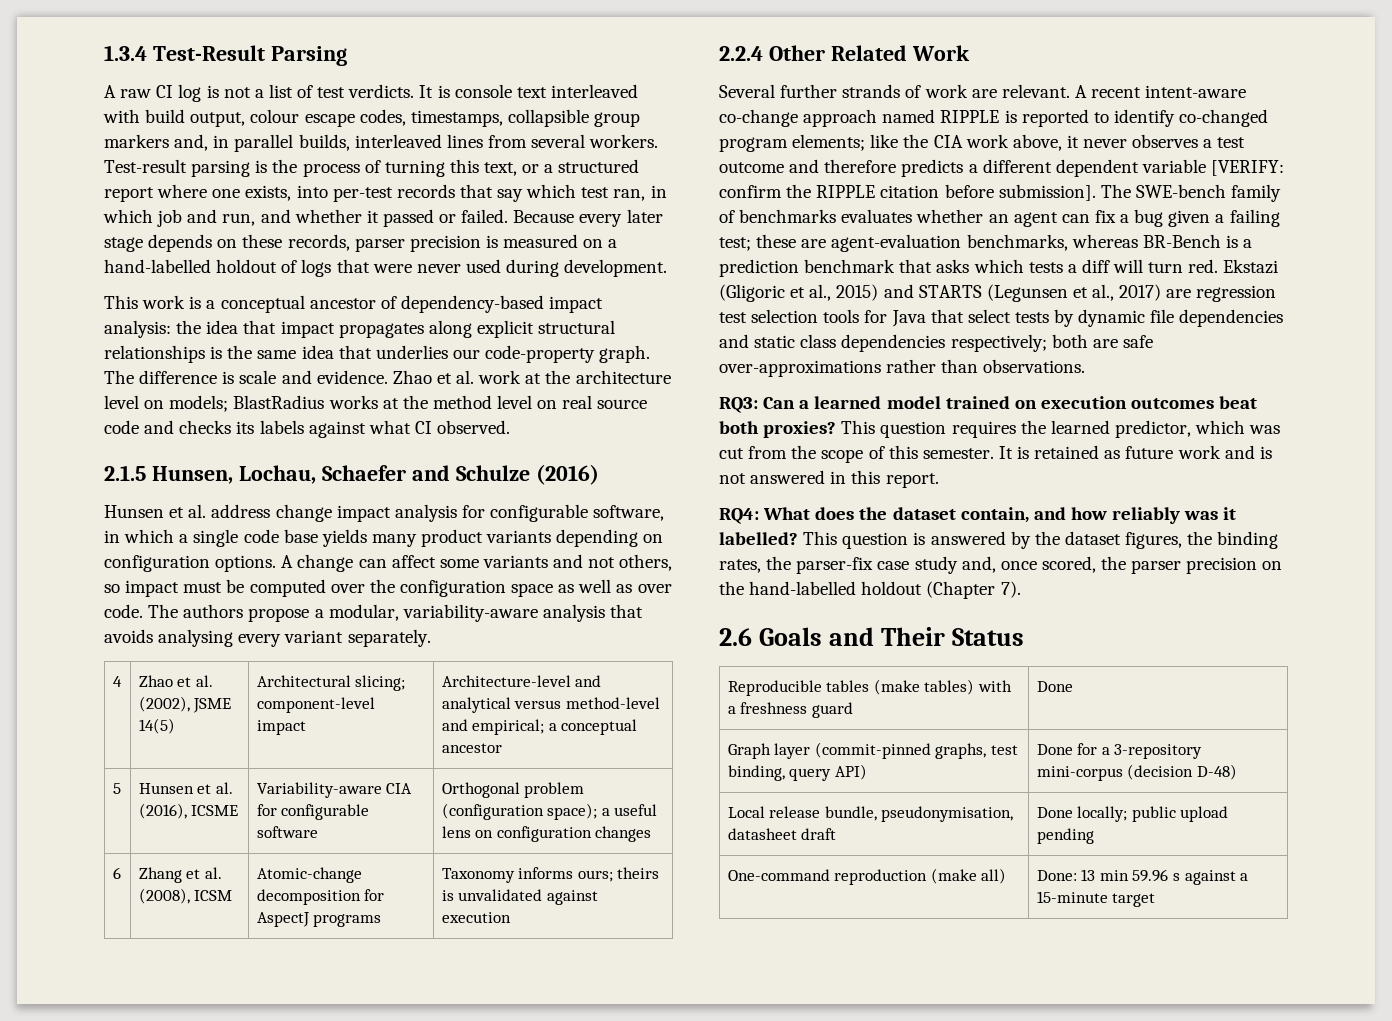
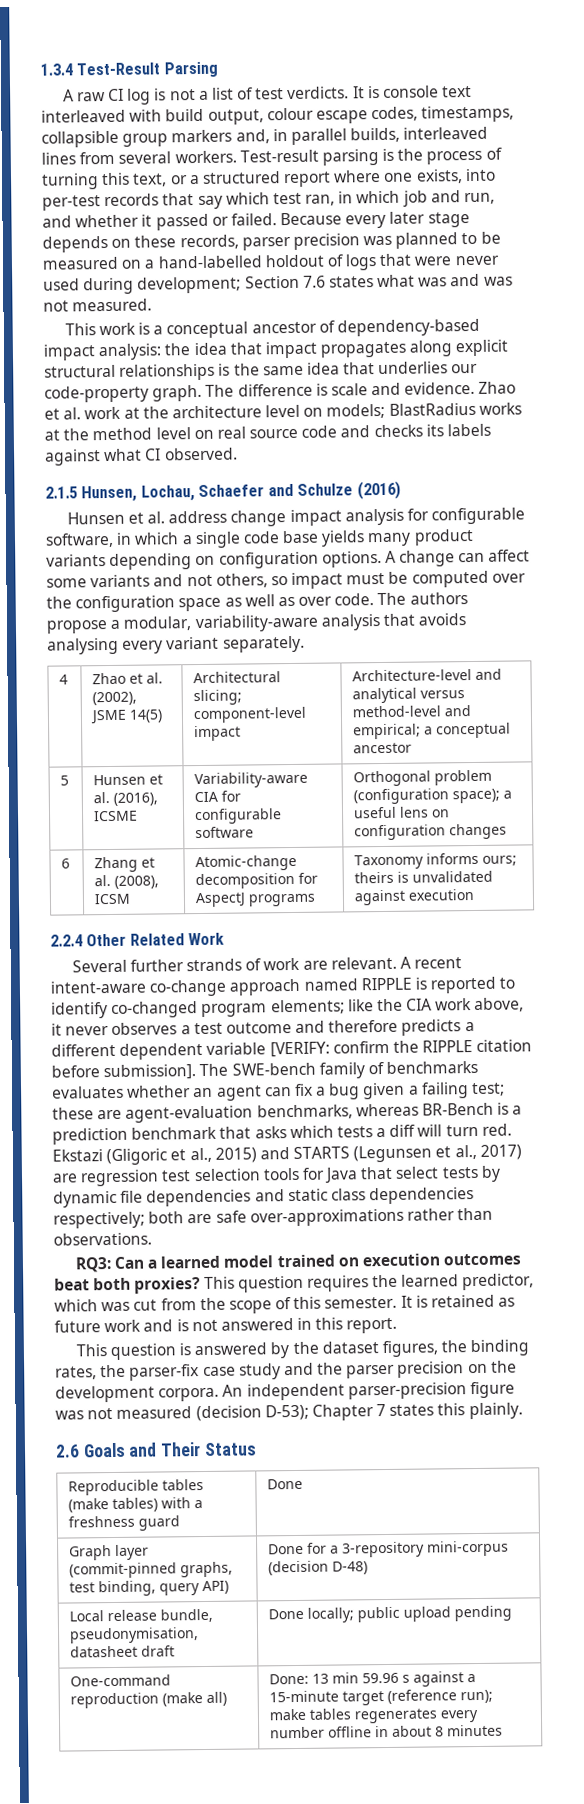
[485,235,498,248] is -> [363,231,501,249] was planned to be
[564,259,668,277] development. -> [137,273,513,294] [43,298,153,312] development; Section 7.6 states what was and was not measured.
[719,507,1237,524] [719,532,798,545] RQ4: What does the dataset contain, and how reliably was it labelled? -> (398, 1325) none
[961,556,1096,573] and, once scored, -> [283,1362,314,1376] and
[749,581,1021,599] hand-labelled holdout (Chapter 7). -> [55,1381,515,1403] [55,1402,523,1422] development corpora. An independent parser-precision figure was not measured (decision D-53); Chapter 7 states this plainly.
(1156, 900) none -> [387,1689,494,1704] [269,1708,480,1724] [270,1724,504,1739] (reference run); make tables regenerates every number offline in about 8 minutes

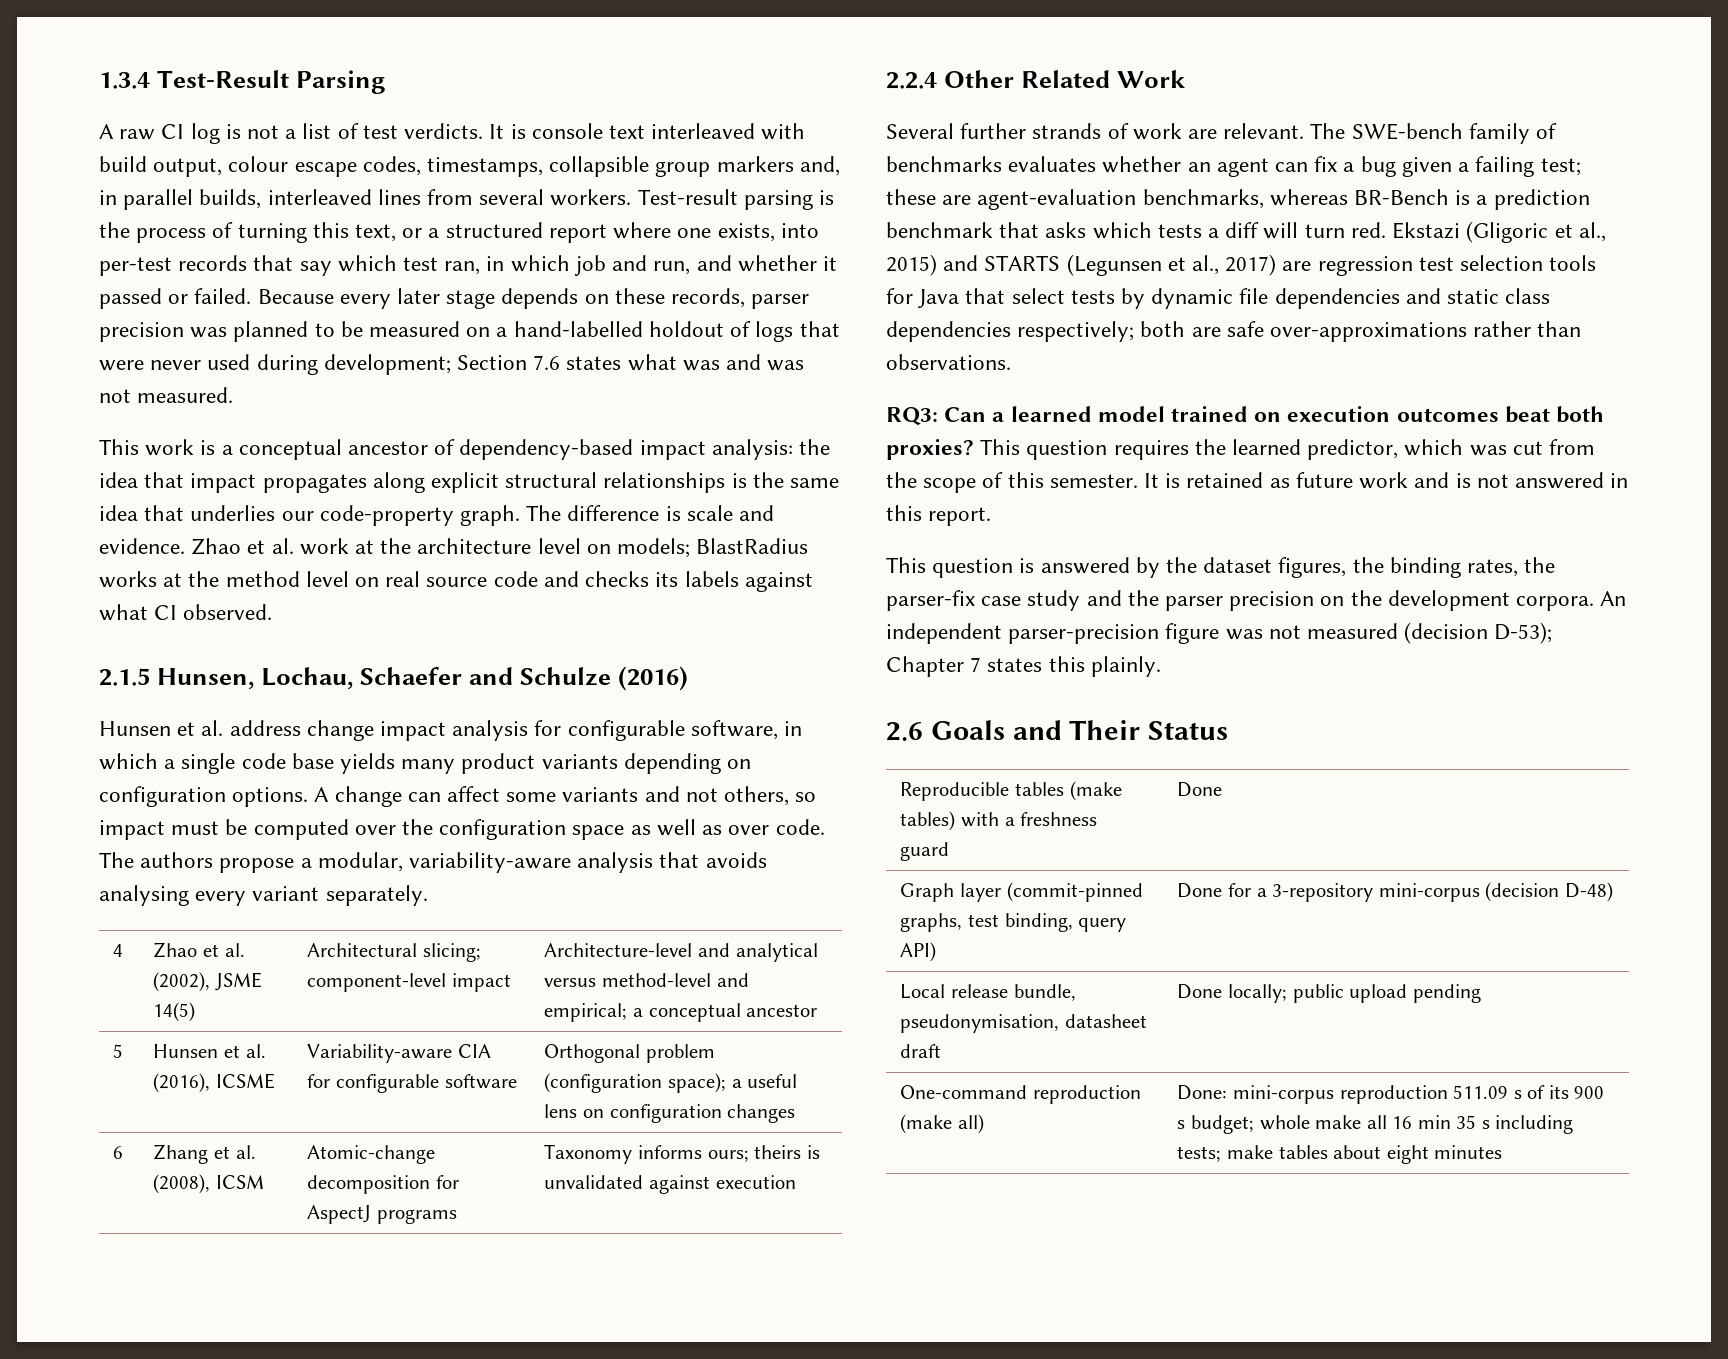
[399,956,463,969] [50,976,516,997] [51,997,525,1019] [51,1019,475,1036] [51,1039,533,1060] [51,1064,197,1081] A recent intent-aware co-change approach named RIPPLE is reported to identify co-changed program elements; like the CIA work above, it never observes a test outcome and therefore predicts a different dependent variable [VERIFY: confirm the RIPPLE citation before submission]. -> (1305, 131) none
[312,1671,477,1687] [269,1689,494,1706] [269,1708,480,1724] [270,1725,445,1739] 13 min 59.96 s against a 15-minute target (reference run); make tables regenerates every number offline in about 8 -> [1232,1085,1605,1104] [1177,1115,1574,1134] [1177,1145,1429,1164] mini-corpus reproduction 511.09 s of its 900 s budget; whole make all 16 min 35 s including tests; make tables about eight

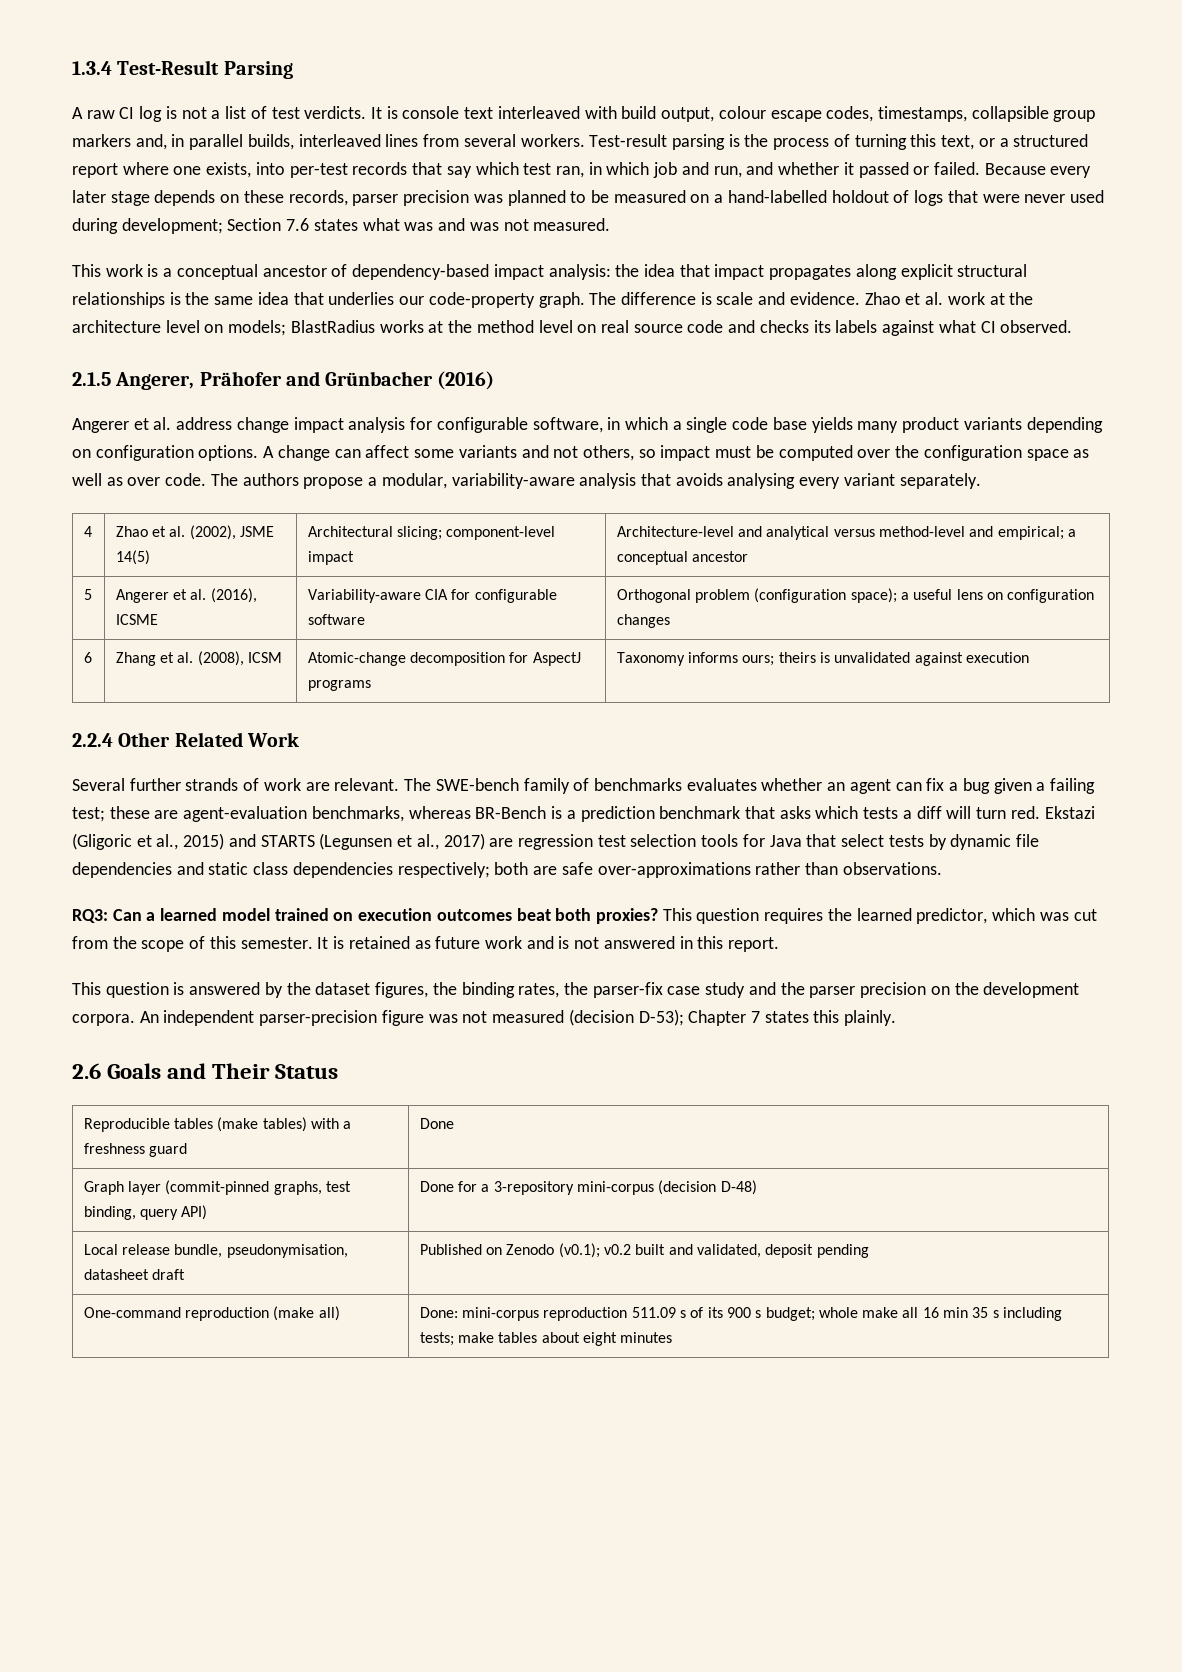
[157,667,612,690] Hunsen, Lochau, Schaefer and Schulze -> [115,371,434,390] Angerer, Prähofer and Grünbacher
[99,721,171,736] Hunsen -> [72,418,129,433] Angerer
[153,1044,219,1058] Hunsen -> [115,589,169,603] Angerer
[1177,984,1408,1003] Done locally; public upload -> [419,1243,814,1258] Published on Zenodo (v0.1); v0.2 built and validated, deposit

